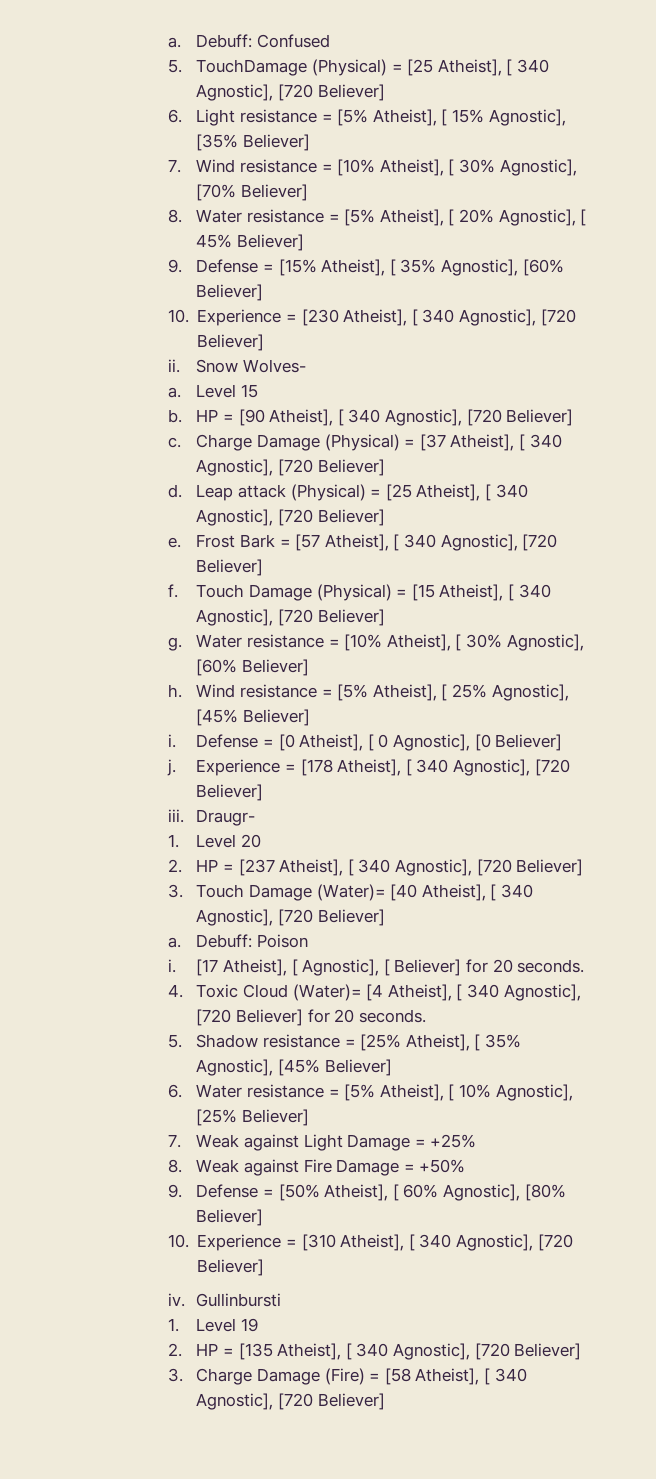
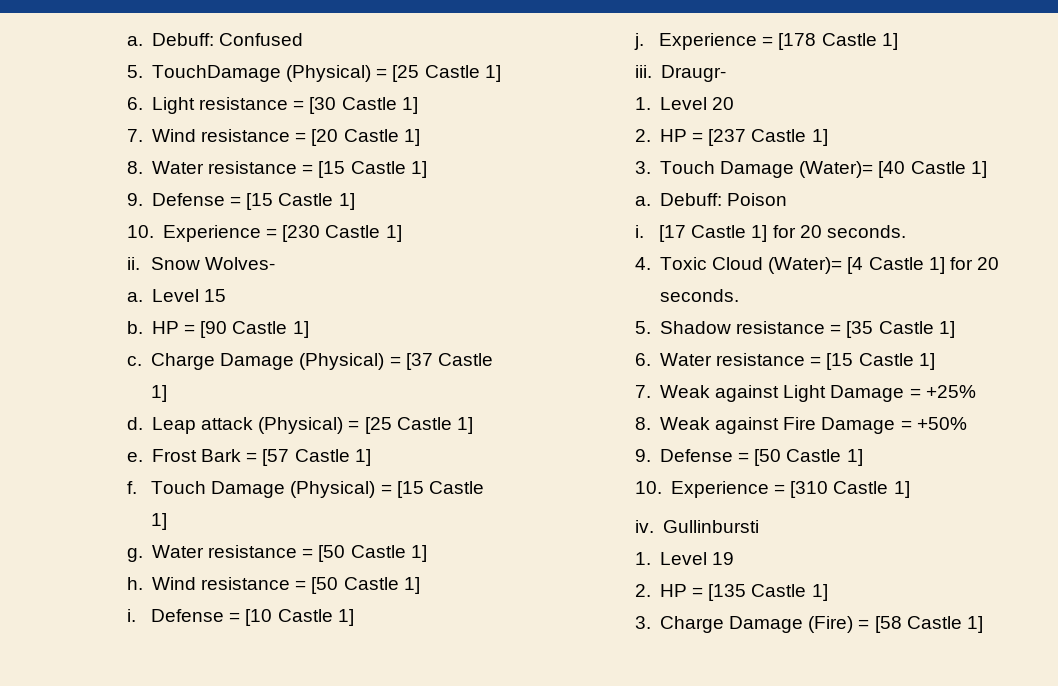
[437,59,549,76] [196,84,385,101] [167,109,566,126] [196,134,310,151] [167,159,577,176] [196,184,308,201] [167,209,587,226] [196,234,304,251] [167,259,564,276] [196,284,264,301] [167,309,576,326] [197,334,265,351] Atheist], [ 340 Agnostic], [720 Believer] // 6. Light resistance = [5% Atheist], [ 15% Agnostic], [35% Believer] // 7. Wind resistance = [10% Atheist], [ 30% Agnostic], [70% Believer] // 8. Water resistance = [5% Atheist], [ 20% Agnostic], [ 45% Believer] // 9. Defense = [15% Atheist], [ 35% Agnostic], [60% Believer] // 10. Experience = [230 Atheist], [ 340 Agnostic], [720 Believer] -> [424,65,501,82] [126,97,418,114] [126,129,420,146] [126,161,427,178] [126,193,355,210] [126,225,402,242] Castle 1] // 6. Light resistance = [30 Castle 1] // 7. Wind resistance = [20 Castle 1] // 8. Water resistance = [15 Castle 1] // 9. Defense = [15 Castle 1] // 10. Experience = [230 Castle 1]
[269,409,574,426] Atheist], [ 340 Agnostic], [720 Believer] -> [232,321,309,338] Castle 1]
[450,434,562,451] [196,459,385,476] Atheist], [ 340 Agnostic], [720 Believer] -> [437,353,493,366] [151,385,168,402] Castle 1]
[416,484,528,501] [196,509,385,526] Atheist], [ 340 Agnostic], [720 Believer] -> [396,417,473,434] Castle 1]
[324,534,558,551] [196,559,264,576] Atheist], [ 340 Agnostic], [720 Believer] -> [294,449,371,466] Castle 1]
[439,584,551,601] [196,609,385,626] [167,634,584,651] [196,659,309,676] [167,684,569,701] [196,709,310,726] [167,734,563,751] [166,759,570,776] [196,784,264,801] Atheist], [ 340 Agnostic], [720 Believer] // g. Water resistance = [10% Atheist], [ 30% Agnostic], [60% Believer] // h. Wind resistance = [5% Atheist], [ 25% Agnostic], [45% Believer] // i. Defense = [0 Atheist], [ 0 Agnostic], [0 Believer] // j. Experience = [178 Atheist], [ 340 Agnostic], [720 Believer] -> [428,481,484,494] [151,513,168,530] [126,545,427,562] [126,577,420,594] [126,609,354,626] [633,33,898,50] Castle 1] // g. Water resistance = [50 Castle 1] // h. Wind resistance = [50 Castle 1] // i. Defense = [10 Castle 1] // j. Experience = [178 Castle 1]
[279,859,584,876] Atheist], [ 340 Agnostic], [720 Believer] -> [751,129,828,146] Castle 1]
[421,884,533,901] [196,909,385,926] Atheist], [ 340 Agnostic], [720 Believer] -> [910,161,987,178] Castle 1]
[222,959,462,976] Atheist], [ Agnostic], [ Believer] -> [691,225,768,242] Castle 1]
[387,984,581,1001] [196,1009,303,1026] Atheist], [ 340 Agnostic], [720 Believer] -> [868,257,945,274] Castle 1]
[360,1034,521,1051] [196,1059,392,1076] [167,1084,573,1101] [196,1109,309,1126] [25% Atheist], [ 35% Agnostic], [45% Believer] // 6. Water resistance = [5% Atheist], [ 10% Agnostic], [25% Believer] -> [846,321,955,338] [634,353,935,370] [35 Castle 1] // 6. Water resistance = [15 Castle 1]
[278,1184,566,1201] [196,1209,264,1226] [167,1234,573,1251] [197,1259,265,1276] [50% Atheist], [ 60% Agnostic], [80% Believer] // 10. Experience = [310 Atheist], [ 340 Agnostic], [720 Believer] -> [754,449,863,466] [634,481,910,498] [50 Castle 1] // 10. Experience = [310 Castle 1]
[277,1343,582,1360] Atheist], [ 340 Agnostic], [720 Believer] -> [751,584,828,601] Castle 1]
[415,1368,527,1385] [196,1393,385,1410] Atheist], [ 340 Agnostic], [720 Believer] -> [906,616,983,633] Castle 1]

